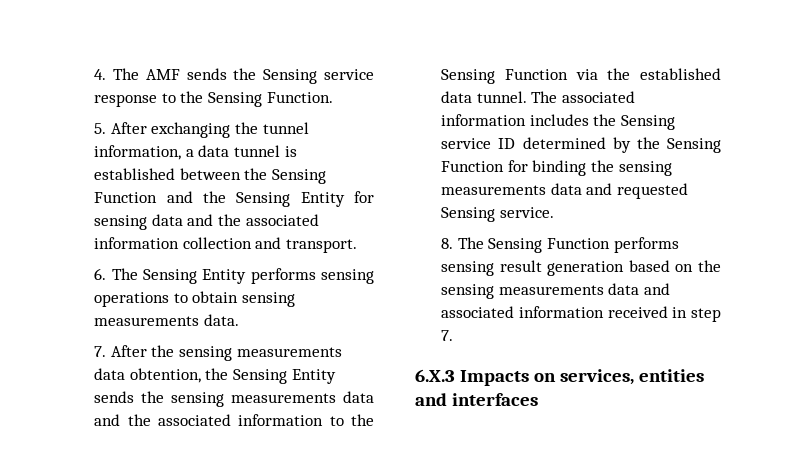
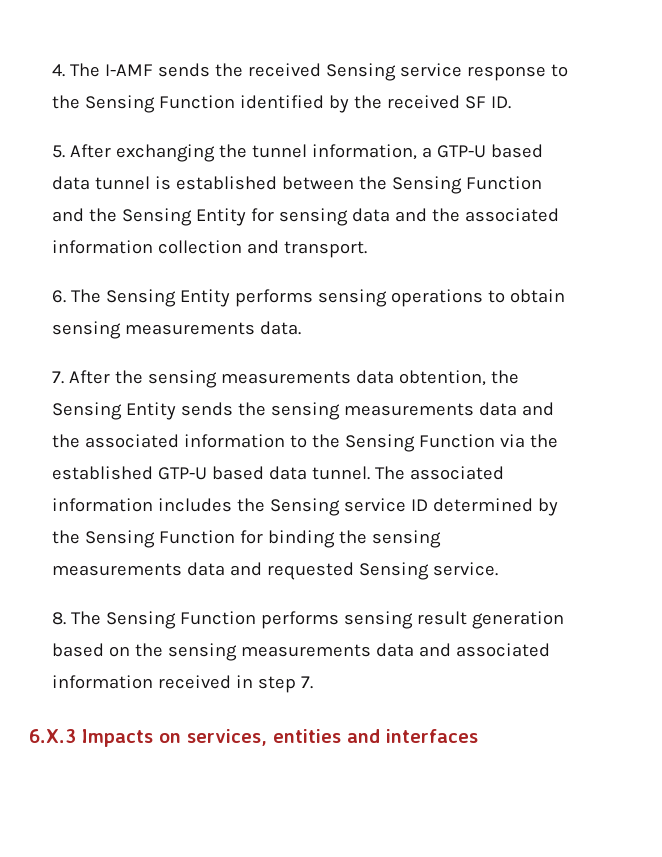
[145,68,257,80] AMF sends the -> [104,63,321,77] I-AMF sends the received
[266,92,333,103] Function. -> [158,95,511,113] Function identified by the received SF ID.
(194, 153) none -> [436,144,543,158] GTP-U based
(721, 74) none -> [157,466,264,480] GTP-U based

